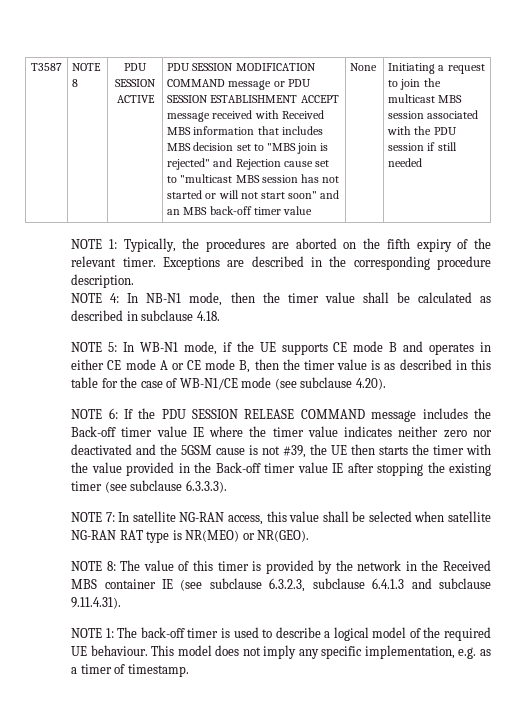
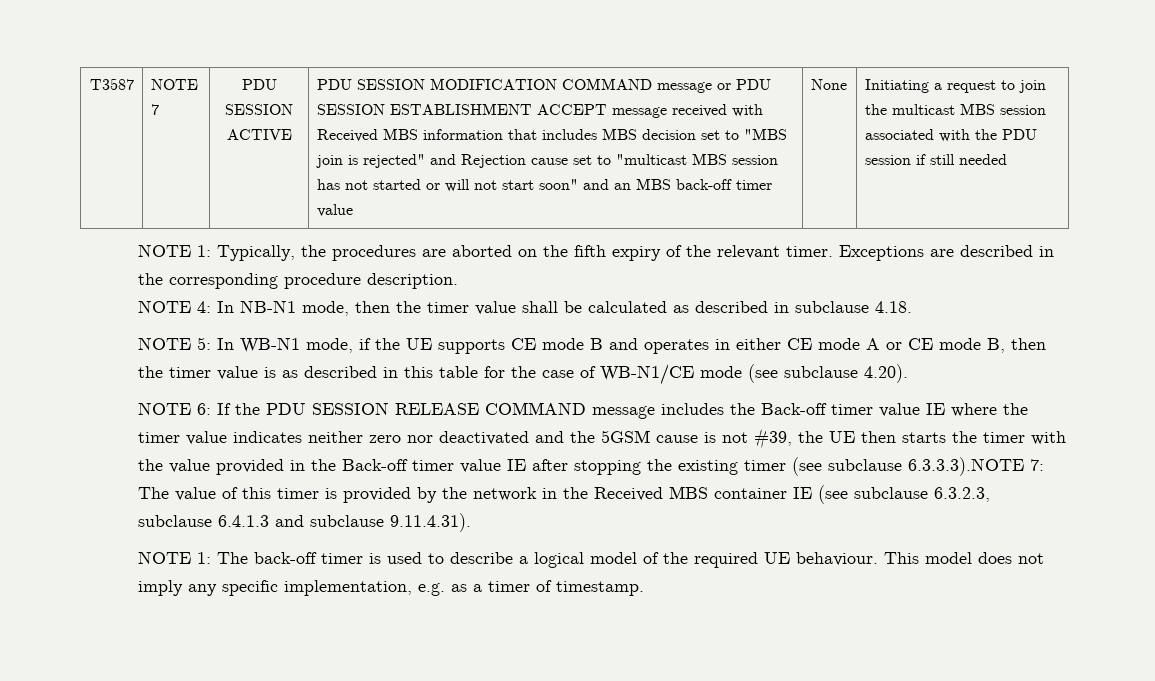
[72,79,79,87] 8 -> [150,104,159,115] 7
[185,480,227,493] [71,511,492,525] [71,530,310,543] [71,561,116,571] 6.3.3.3). // NOTE 7: In satellite NG-RAN access, this value shall be selected when satellite NG-RAN RAT type is NR(MEO) or NR(GEO). // NOTE 8: -> [907,457,1044,476] 6.3.3.3).NOTE 7:

